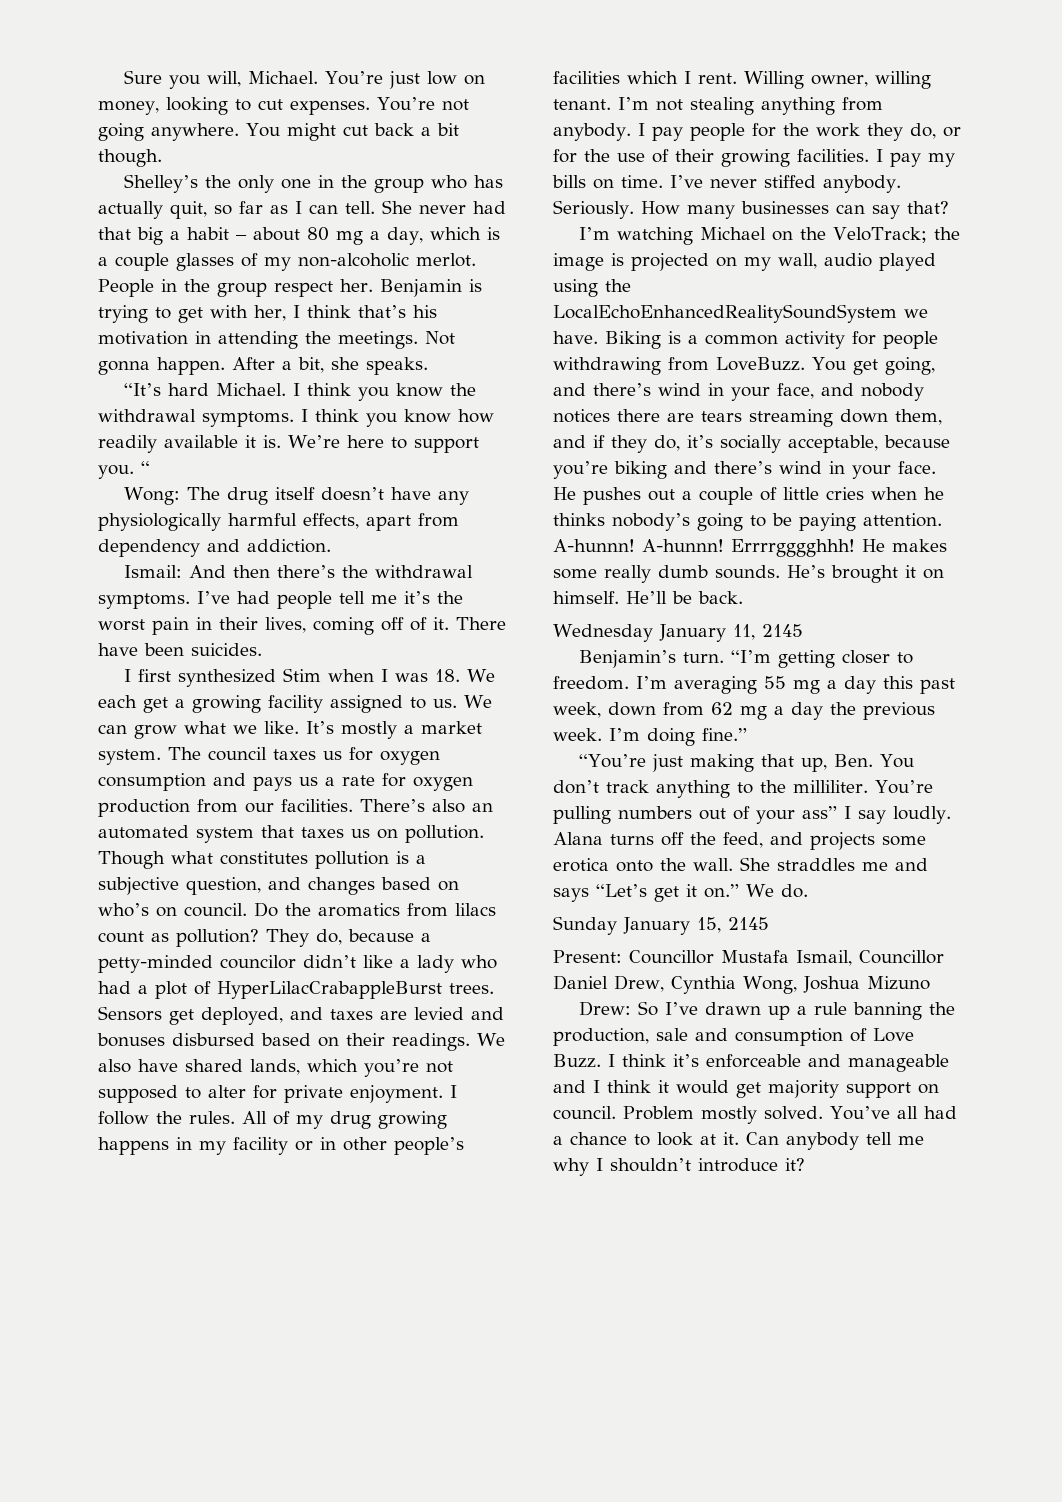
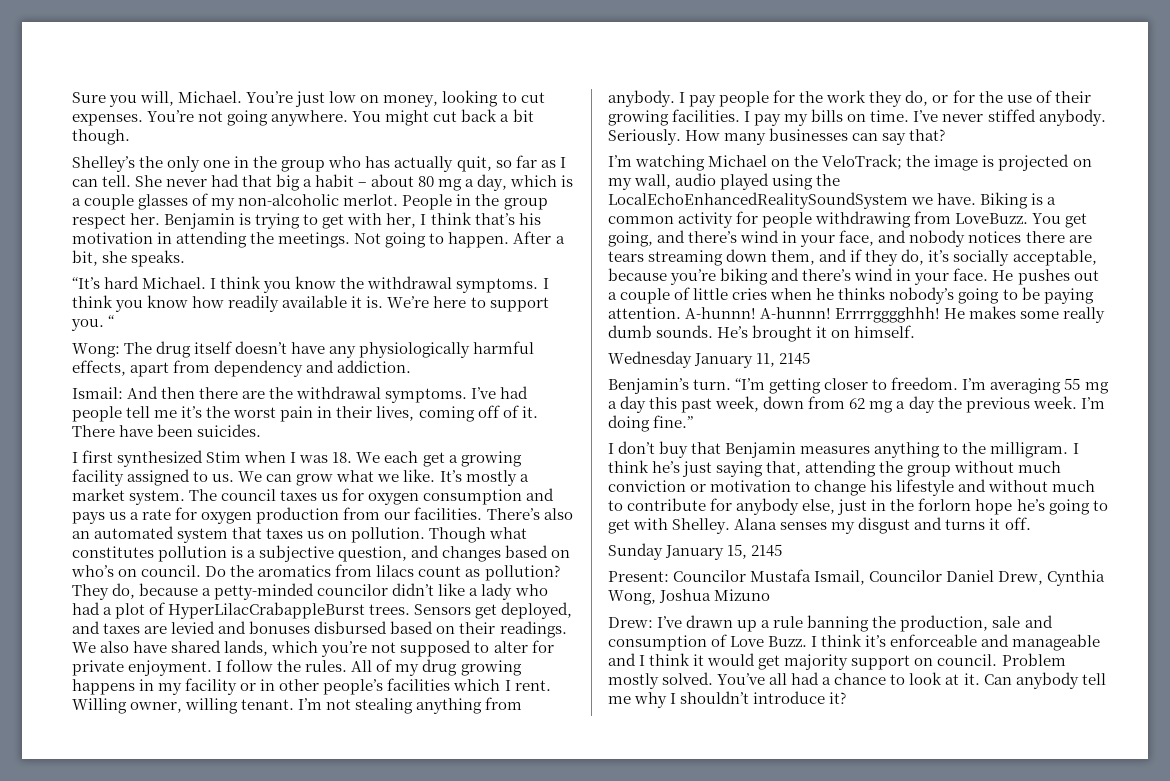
[98,361,150,375] gonna -> [385,232,445,248] going to
[277,565,336,578] there’s -> [199,387,266,399] there are
[626,591,743,604] He’ll be back. -> (916, 331) none
[579,754,915,772] [553,780,933,798] [553,806,951,824] [553,832,926,850] [553,857,928,872] [553,884,808,902] “You’re just making that up, Ben. You don’t track anything to the milliliter. You’re pulling numbers out of your ass” I say loudly. Alana turns off the feed, and projects some erotica onto the wall. She straddles me and says “Let’s get it on.” We do. -> [608,441,1079,458] [608,460,1062,477] [608,479,1096,496] [608,498,1108,515] [608,517,1031,534] I don’t buy that Benjamin measures anything to the milligram. I think he’s just saying that, attending the group without much conviction or motivation to change his lifestyle and without much to contribute for anybody else, just in the forlorn hope he’s going to get with Shelley. Alana senses my disgust and turns it off.
[629,950,714,964] Councillor -> [673,570,747,582] Councilor
[859,950,944,964] Councillor -> [869,570,943,582] Councilor
[638,1001,659,1016] So -> (653, 622) none

